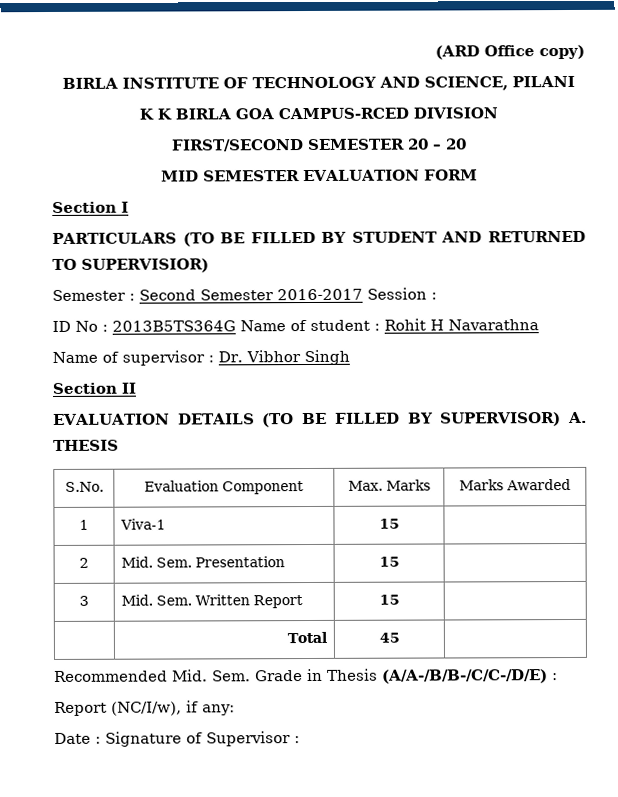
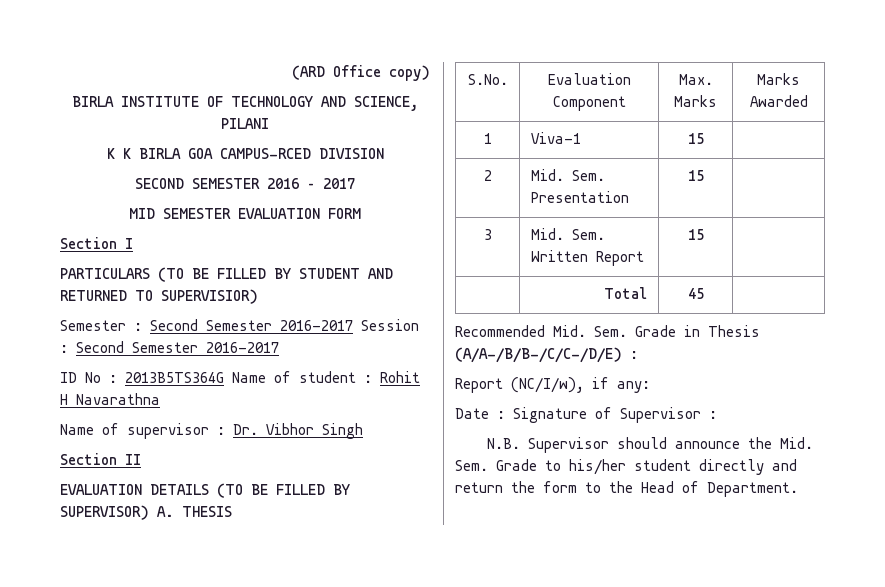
[171,138,467,152] FIRST/SECOND SEMESTER 20 – 20 -> [135,178,355,189] SECOND SEMESTER 2016 – 2017
(437, 296) none -> [76,341,279,353] Second Semester 2016-2017
(300, 740) none -> [487,437,814,453] [455,459,797,475] [455,481,798,497] // N.B. Supervisor should announce the Mid. Sem. Grade to his/her student directly and return the form to the Head of Department.

